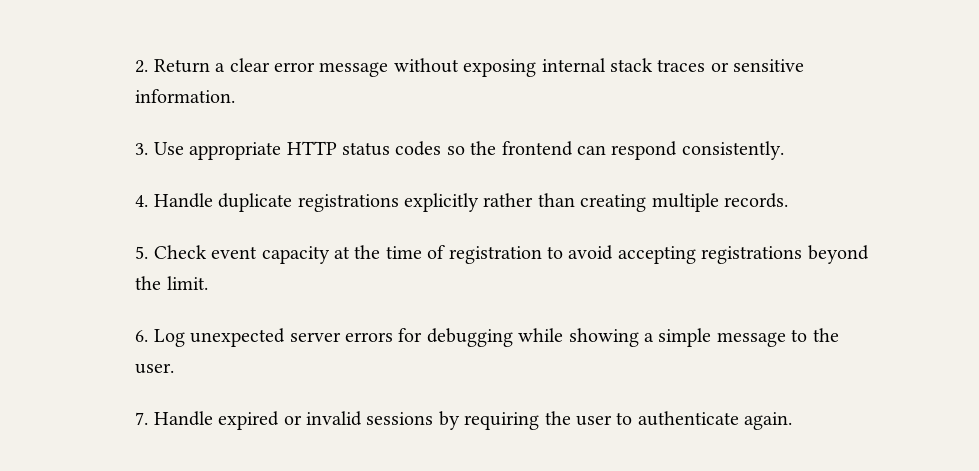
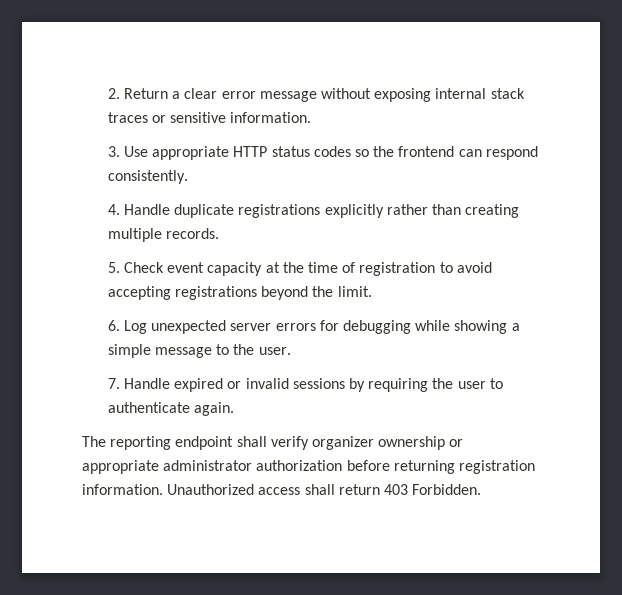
(793, 421) none -> [82,436,464,450] [82,460,535,474] [82,484,482,495] // The reporting endpoint shall verify organizer ownership or appropriate administrator authorization before returning registration information. Unauthorized access shall return 403 Forbidden.

